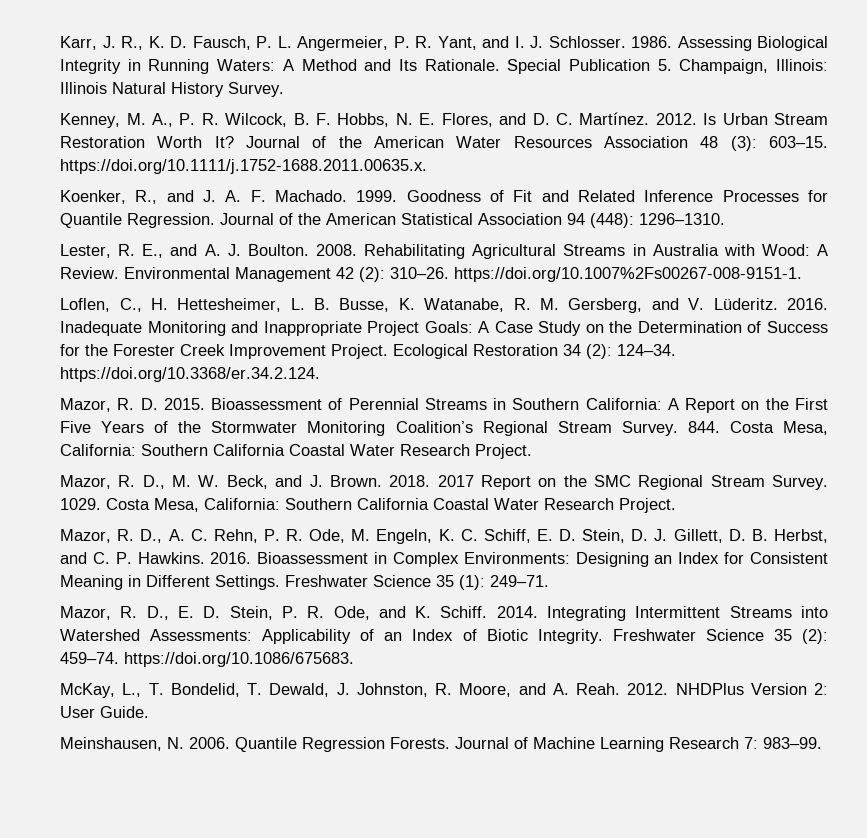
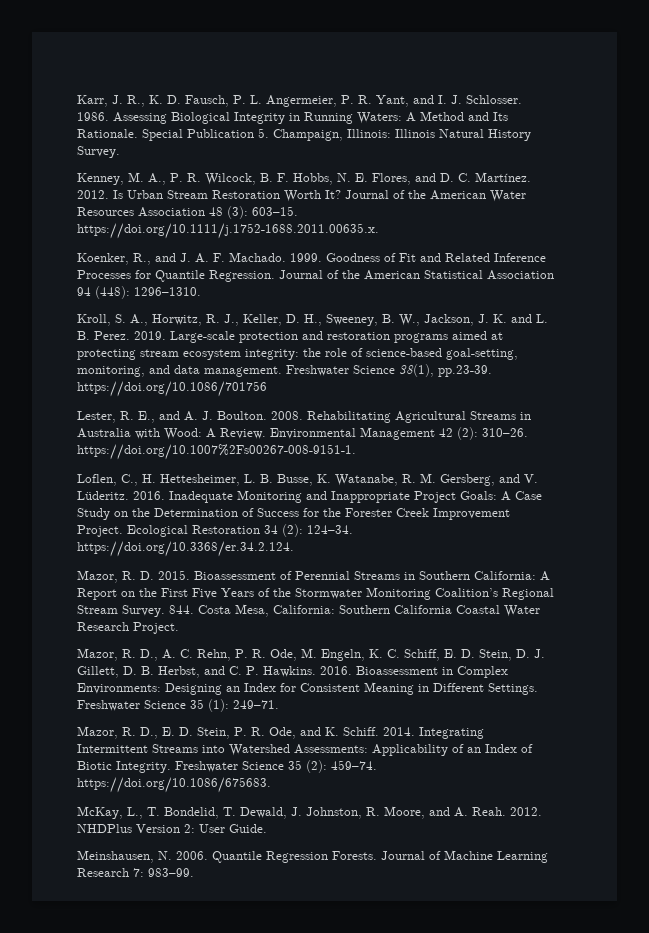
(726, 219) none -> [76,314,548,326] [76,331,503,343] [76,348,518,360] [76,364,492,377] [76,381,267,397] // Kroll, S. A., Horwitz, R. J., Keller, D. H., Sweeney, B. W., Jackson, J. K. and L. B. Perez. 2019. Large-scale protection and restoration programs aimed at protecting stream ecosystem integrity: the role of science-based goal-setting, monitoring, and data management. Freshwater Science 38(1), pp.23-39. https://doi.org/10.1086/701756
[60,475,829,490] [60,498,677,513] // Mazor, R. D., M. W. Beck, and J. Brown. 2018. 2017 Report on the SMC Regional Stream Survey. 1029. Costa Mesa, California: Southern California Coastal Water Research Project. -> (179, 628) none

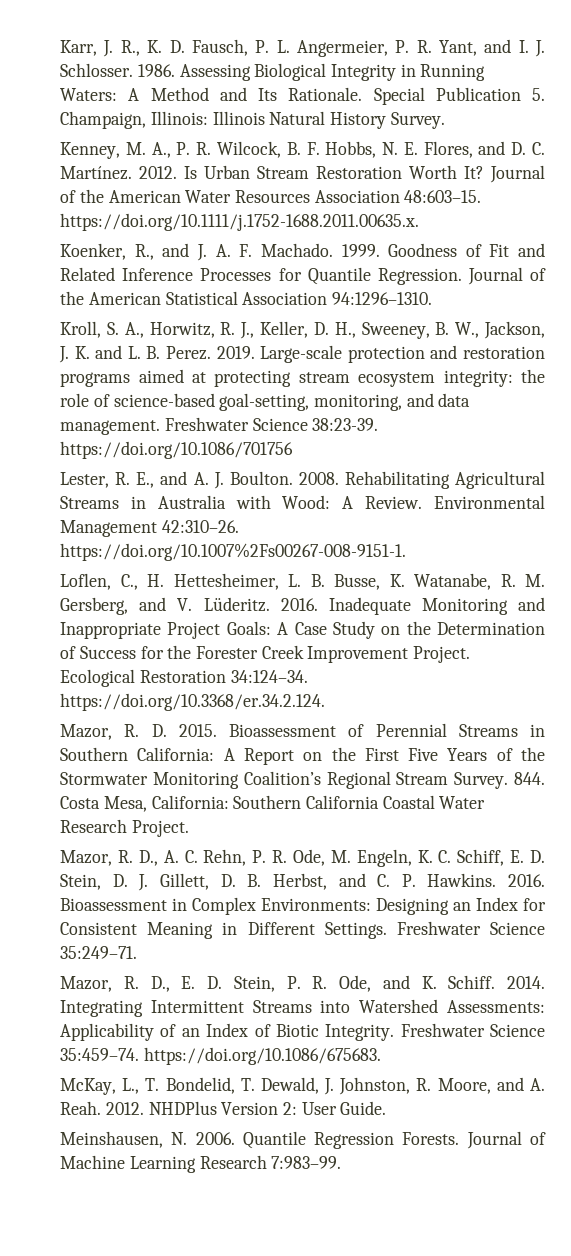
[208,206,298,219] 48 (3): 603–15. -> [404,190,482,203] 48:603–15.
[76,286,201,299] 94 (448): 1296–1310. -> [332,292,433,305] 94:1296–1310.
[398,364,492,377] 38(1), pp.23-39. -> [312,418,379,431] 38:23-39.
[438,427,528,440] 42 (2): 310–26. -> [161,520,239,533] 42:310–26.
[263,524,353,537] 34 (2): 124–34. -> [230,670,308,683] 34:124–34.
[189,699,279,712] 35 (1): 249–71. -> [60,946,138,959] 35:249–71.
[287,760,377,773] 35 (2): 459–74. -> [60,1048,140,1061] 35:459–74.
[132,868,194,877] 7: 983–99. -> [271,1156,342,1169] 7:983–99.

